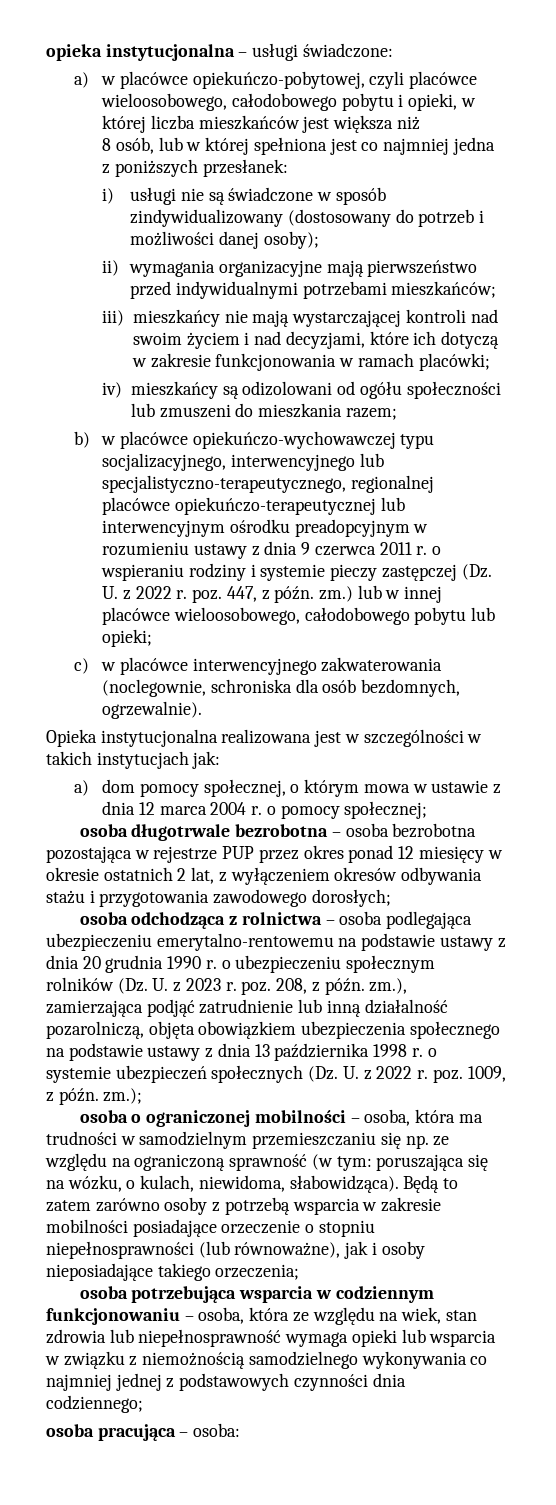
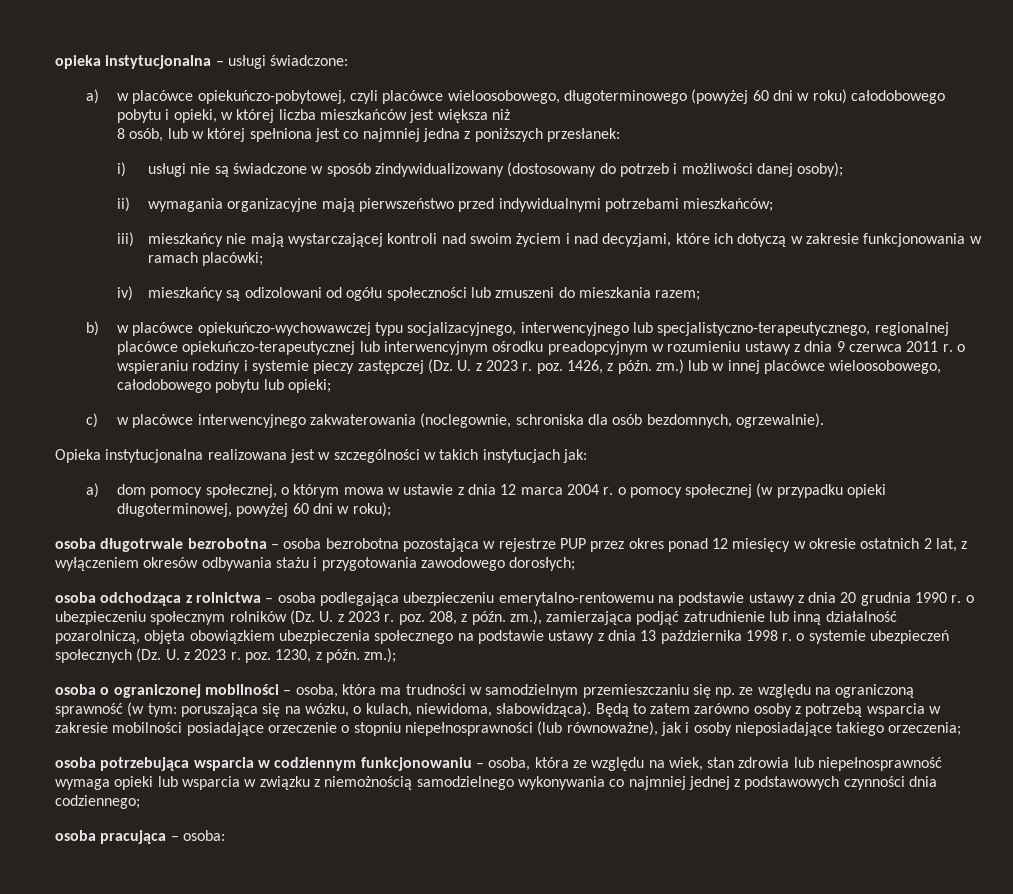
(228, 102) none -> [563,89,847,104] długoterminowego (powyżej 60 dni w roku)
[135,586,257,603] 2022 r. poz. 447, -> [485,360,603,374] 2023 r. poz. 1426,
[344,801,428,819] społecznej; -> [685,483,887,498] [117,502,391,517] społecznej (w przypadku opieki długoterminowej, powyżej 60 dni w roku);
[376,1066,506,1083] 2022 r. poz. 1009, -> [194,649,312,663] 2023 r. poz. 1230,

